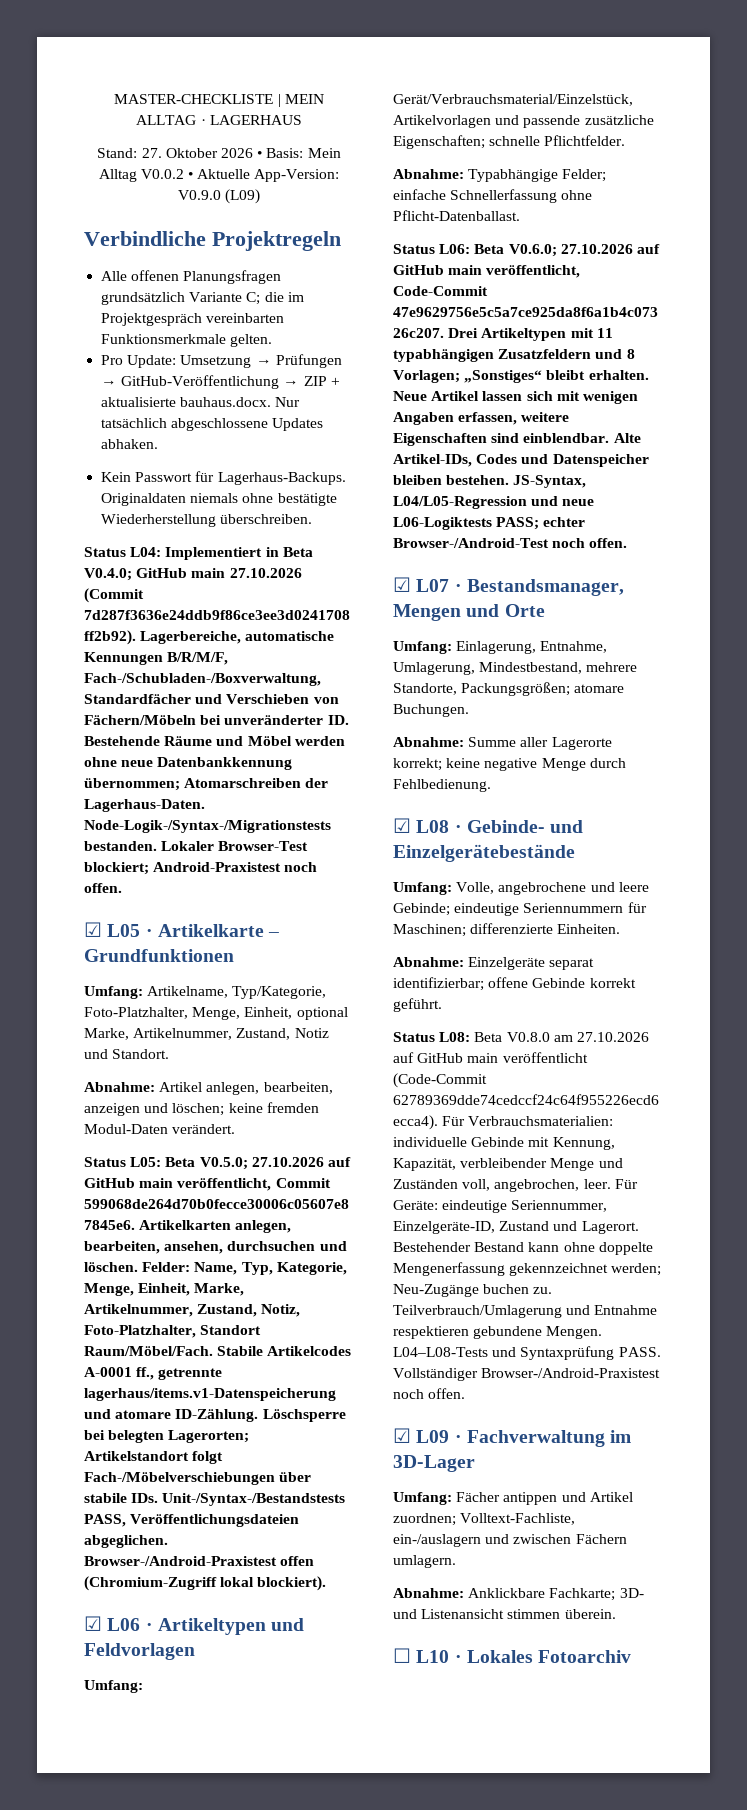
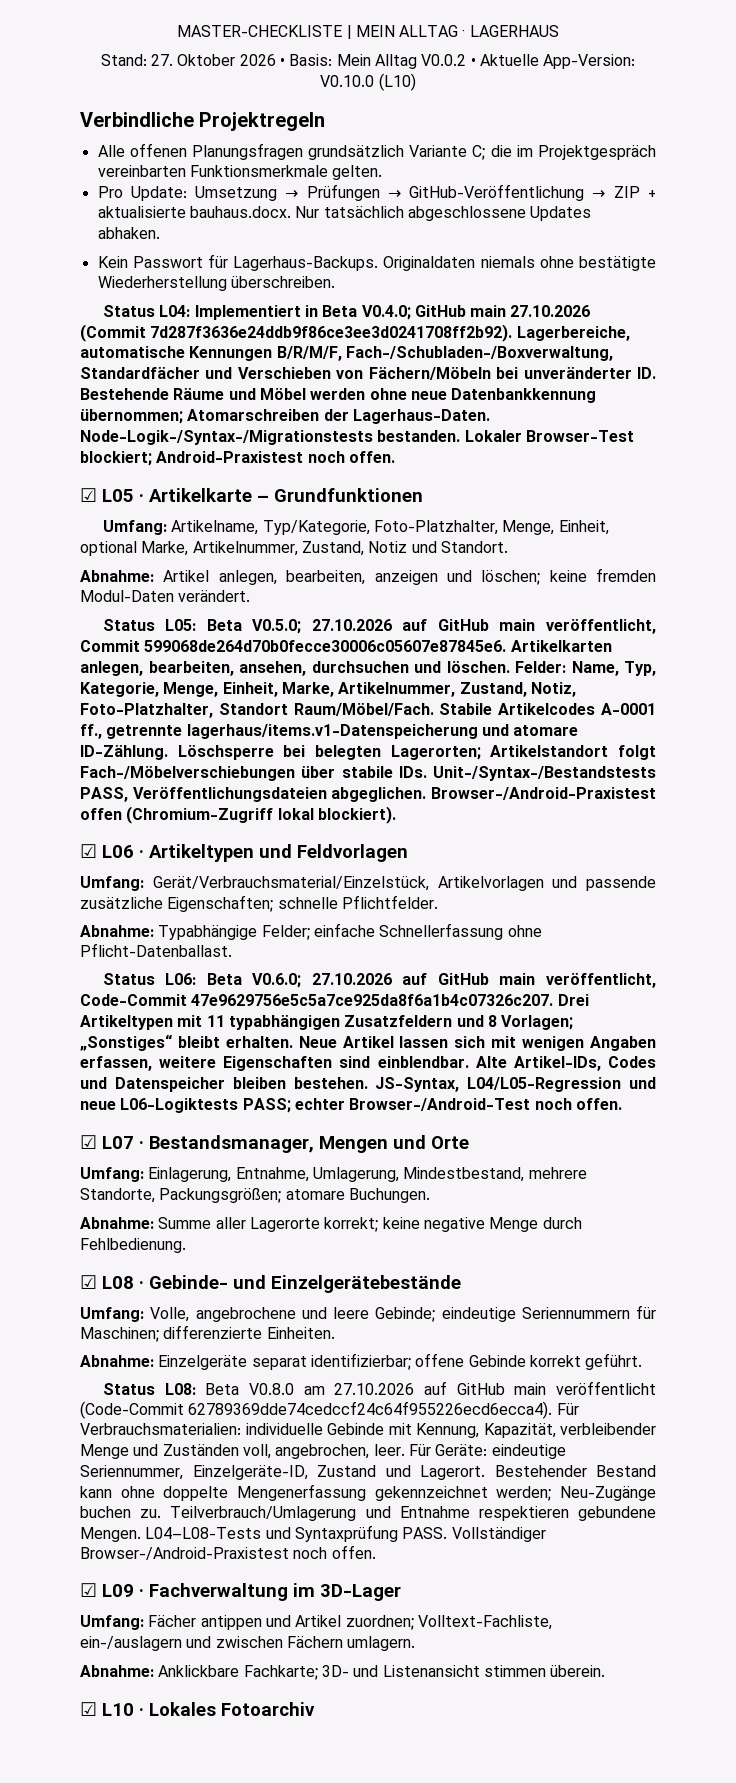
[177,189,261,204] V0.9.0 (L09) -> [320,73,416,91] V0.10.0 (L10)
[393,1648,411,1663] ☐ -> [80,1702,97,1716] ☑

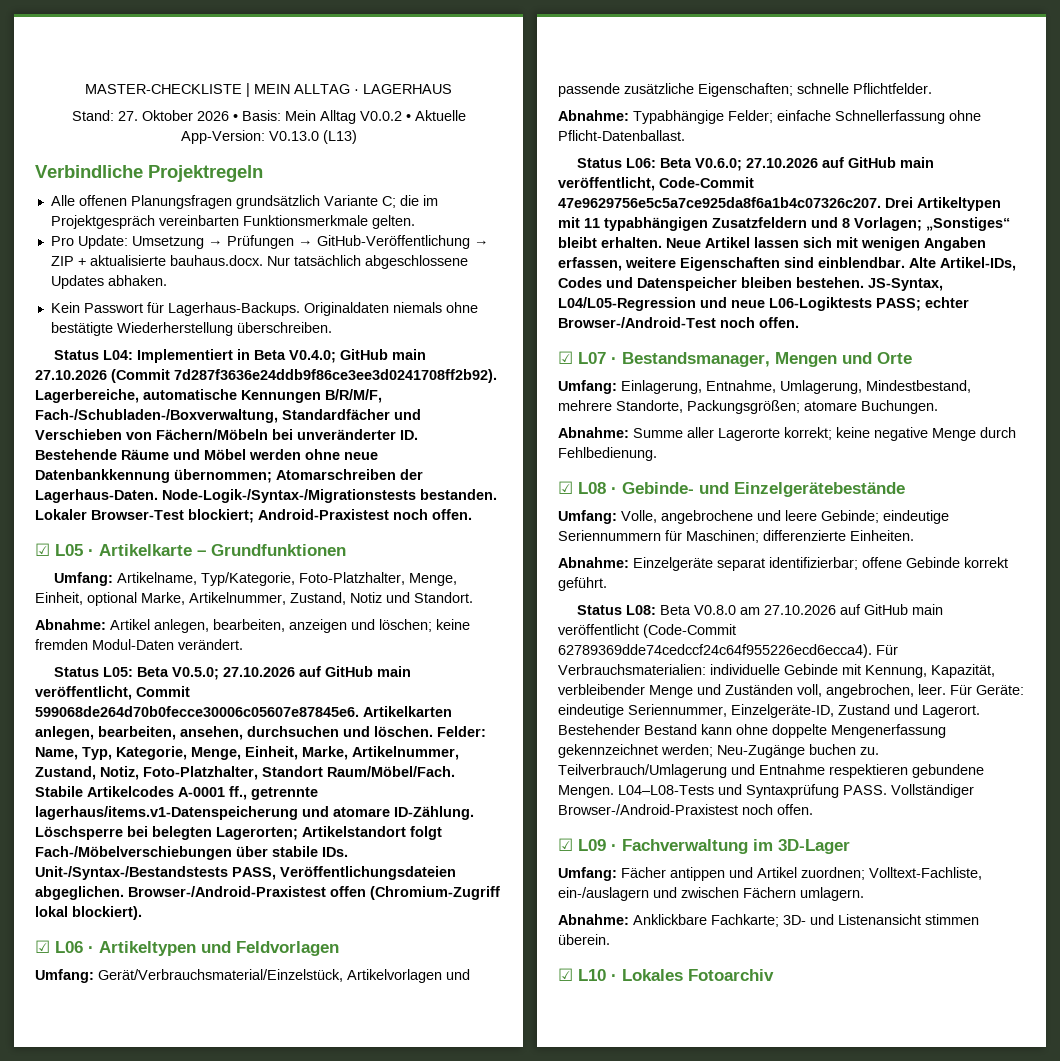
[320,73,416,91] V0.10.0 (L10) -> [268,130,357,144] V0.13.0 (L13)

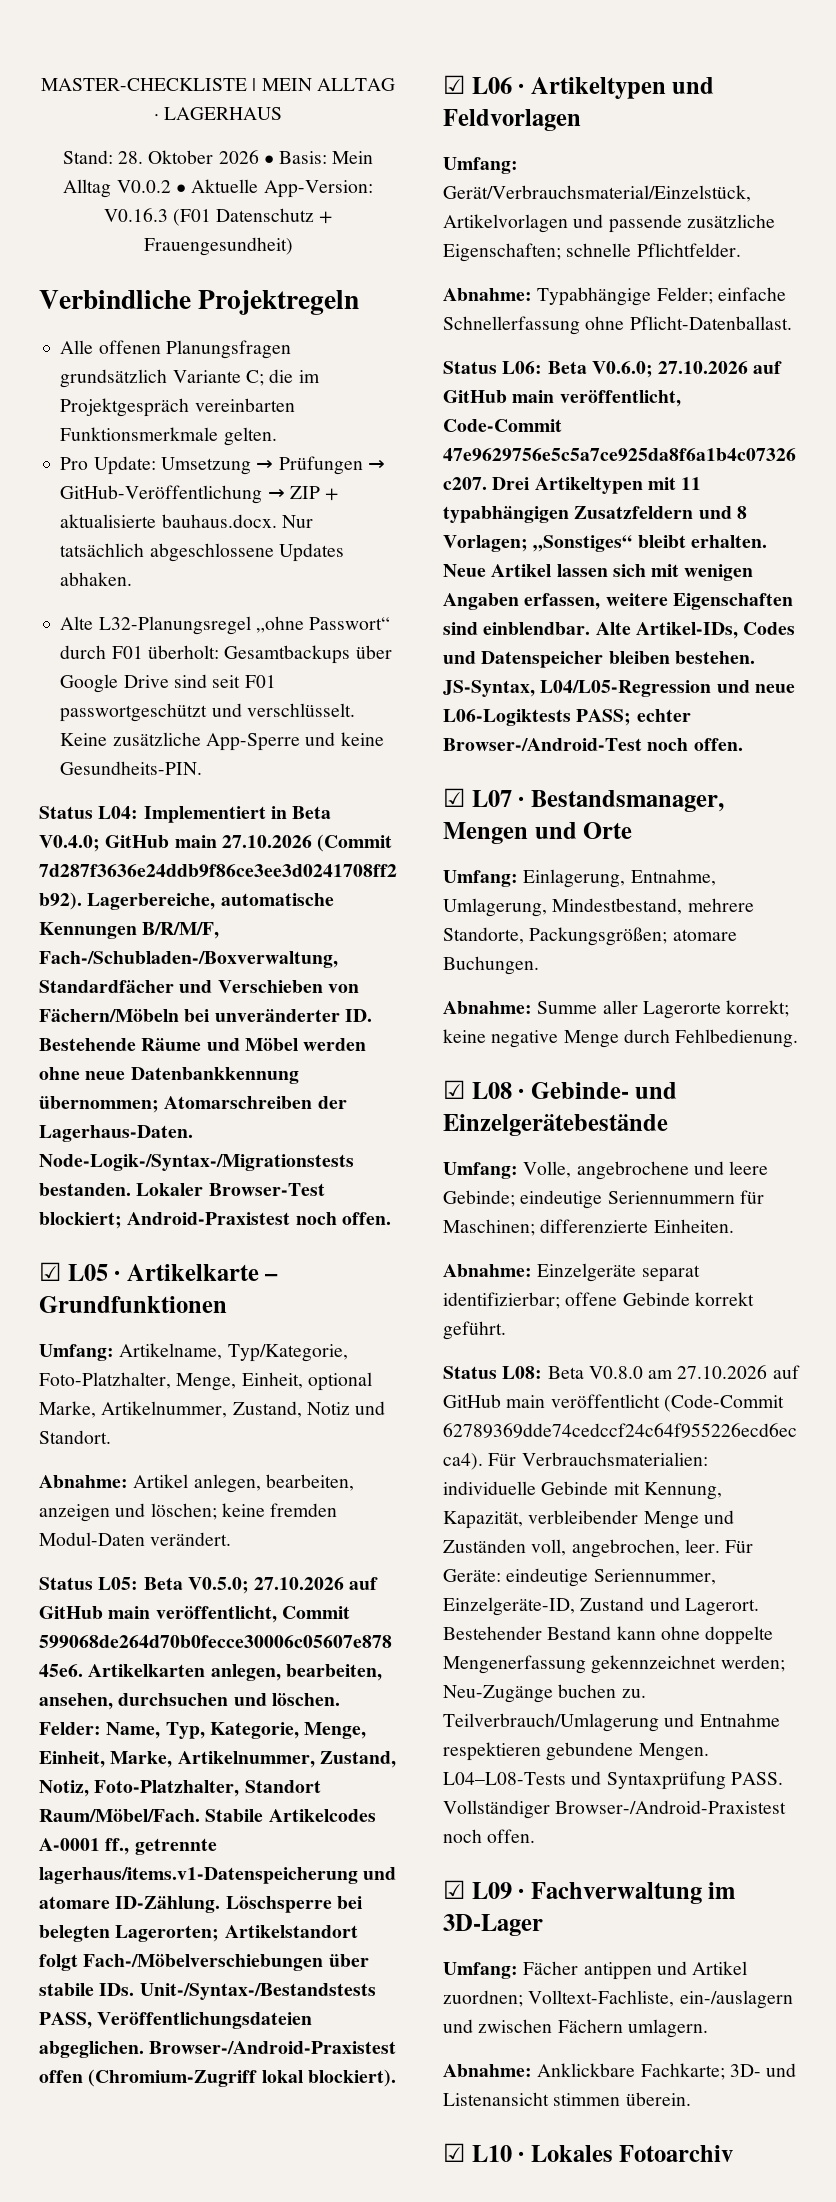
[117,111,138,121] 27. -> [117,151,143,164] 28.
[268,130,357,144] V0.13.0 (L13) -> [103,208,333,226] [143,237,293,256] V0.16.3 (F01 Datenschutz + Frauengesundheit)
[50,302,478,316] [50,322,332,336] Kein Passwort für Lagerhaus-Backups. Originaldaten niemals ohne bestätigte Wiederherstellung überschreiben. -> [60,616,391,635] [60,645,392,664] [60,674,276,693] [60,703,355,722] [60,732,384,751] [60,761,203,775] Alte L32-Planungsregel „ohne Passwort“ durch F01 überholt: Gesamtbackups über Google Drive sind seit F01 passwortgeschützt und verschlüsselt. Keine zusätzliche App-Sperre und keine Gesundheits-PIN.

